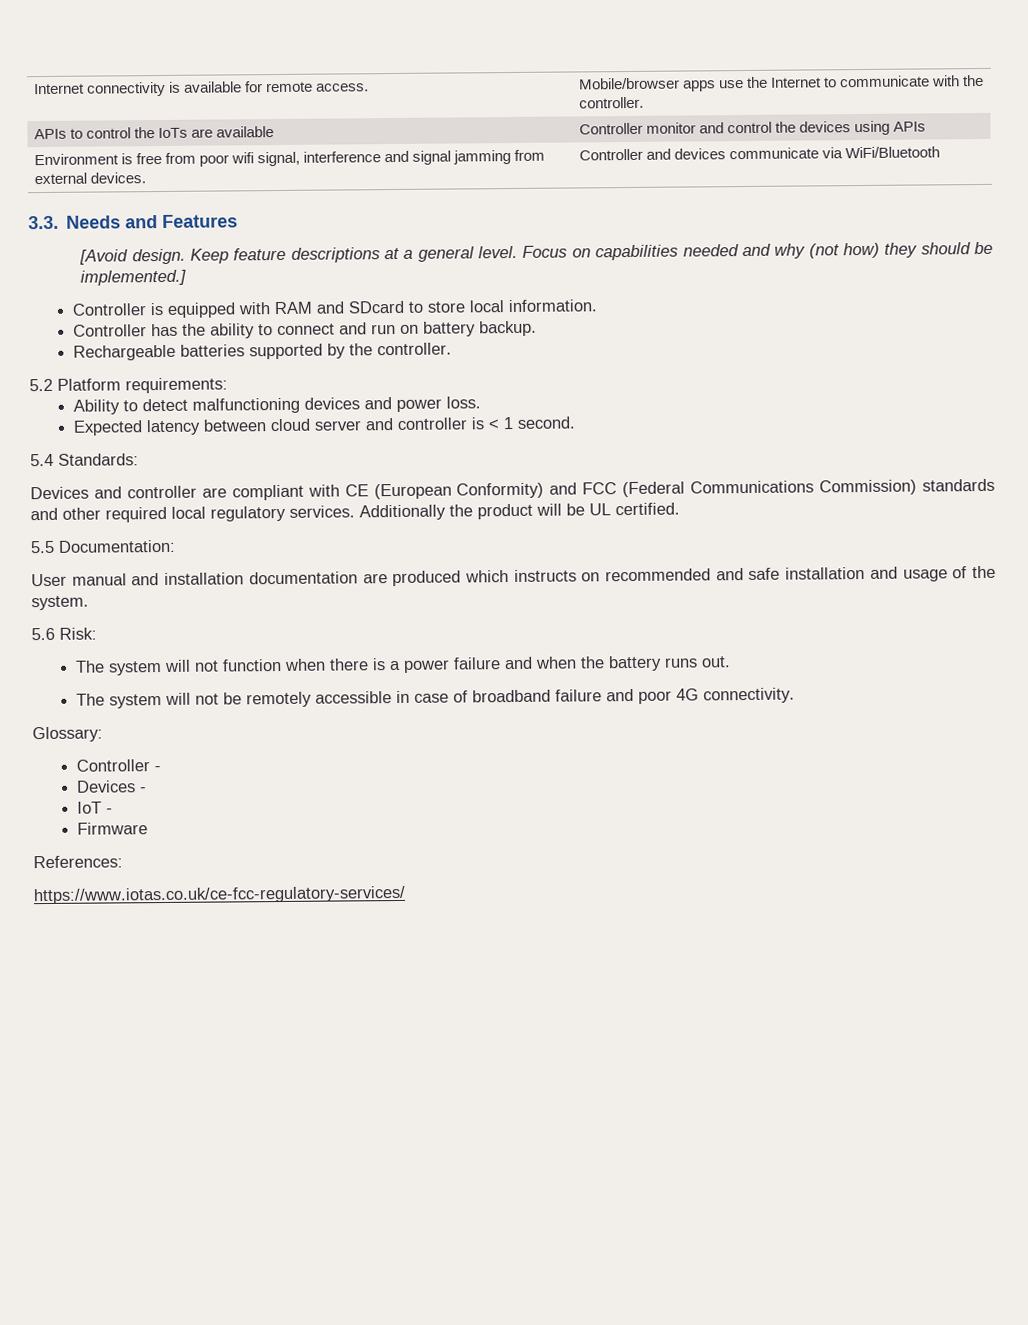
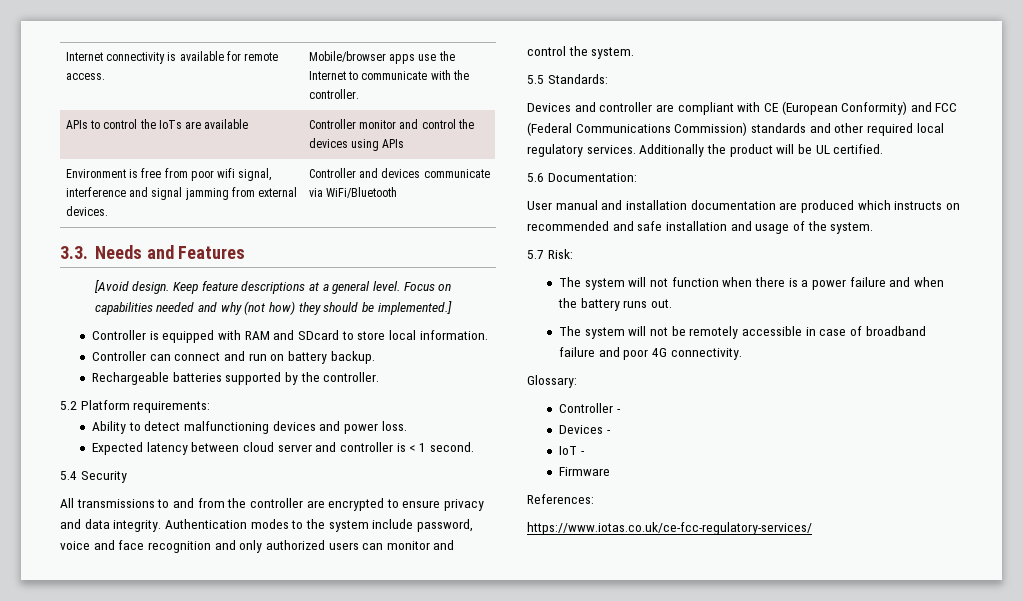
[151,323,274,339] has the ability to -> [149,354,171,361] can
(54, 460) none -> [80,471,127,483] [60,498,485,511] [60,519,473,532] [60,540,455,553] [527,46,635,59] [527,75,544,84] Security // All transmissions to and from the controller are encrypted to ensure privacy and data integrity. Authentication modes to the system include password, voice and face recognition and only authorized users can monitor and control the system. // 5.5
[30,540,55,554] 5.5 -> [527,173,544,182] 5.6
[31,627,55,641] 5.6 -> [527,250,544,259] 5.7

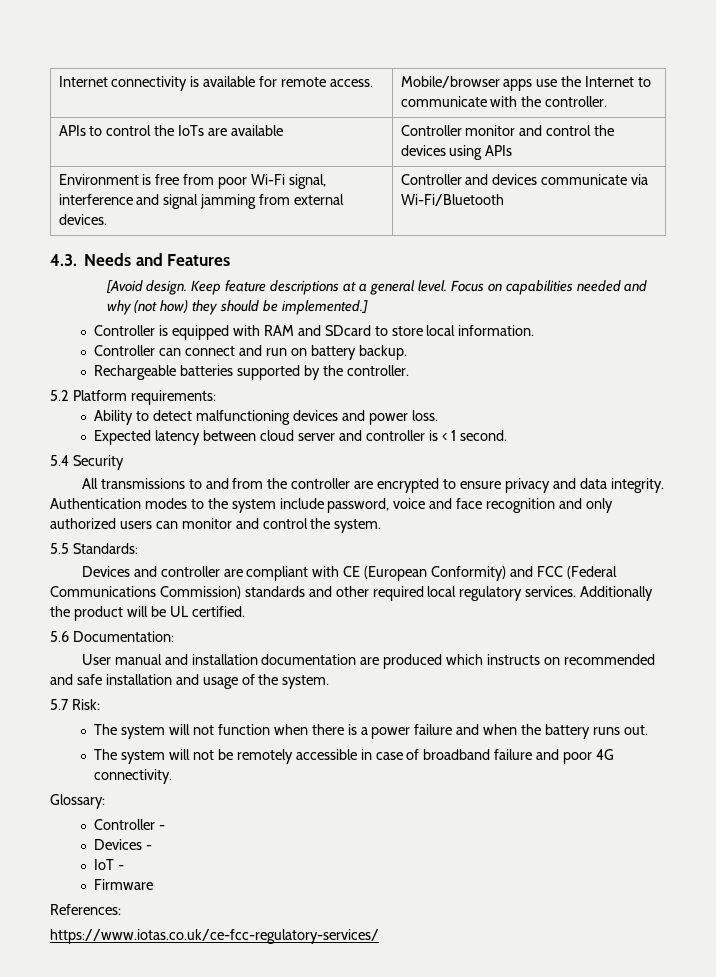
[217,168,236,178] wifi -> [251,174,286,185] Wi-Fi
[326,187,398,198] [60,246,88,259] WiFi/Bluetooth // 3.3. -> [400,194,504,206] [50,254,77,266] Wi-Fi/Bluetooth // 4.3.

